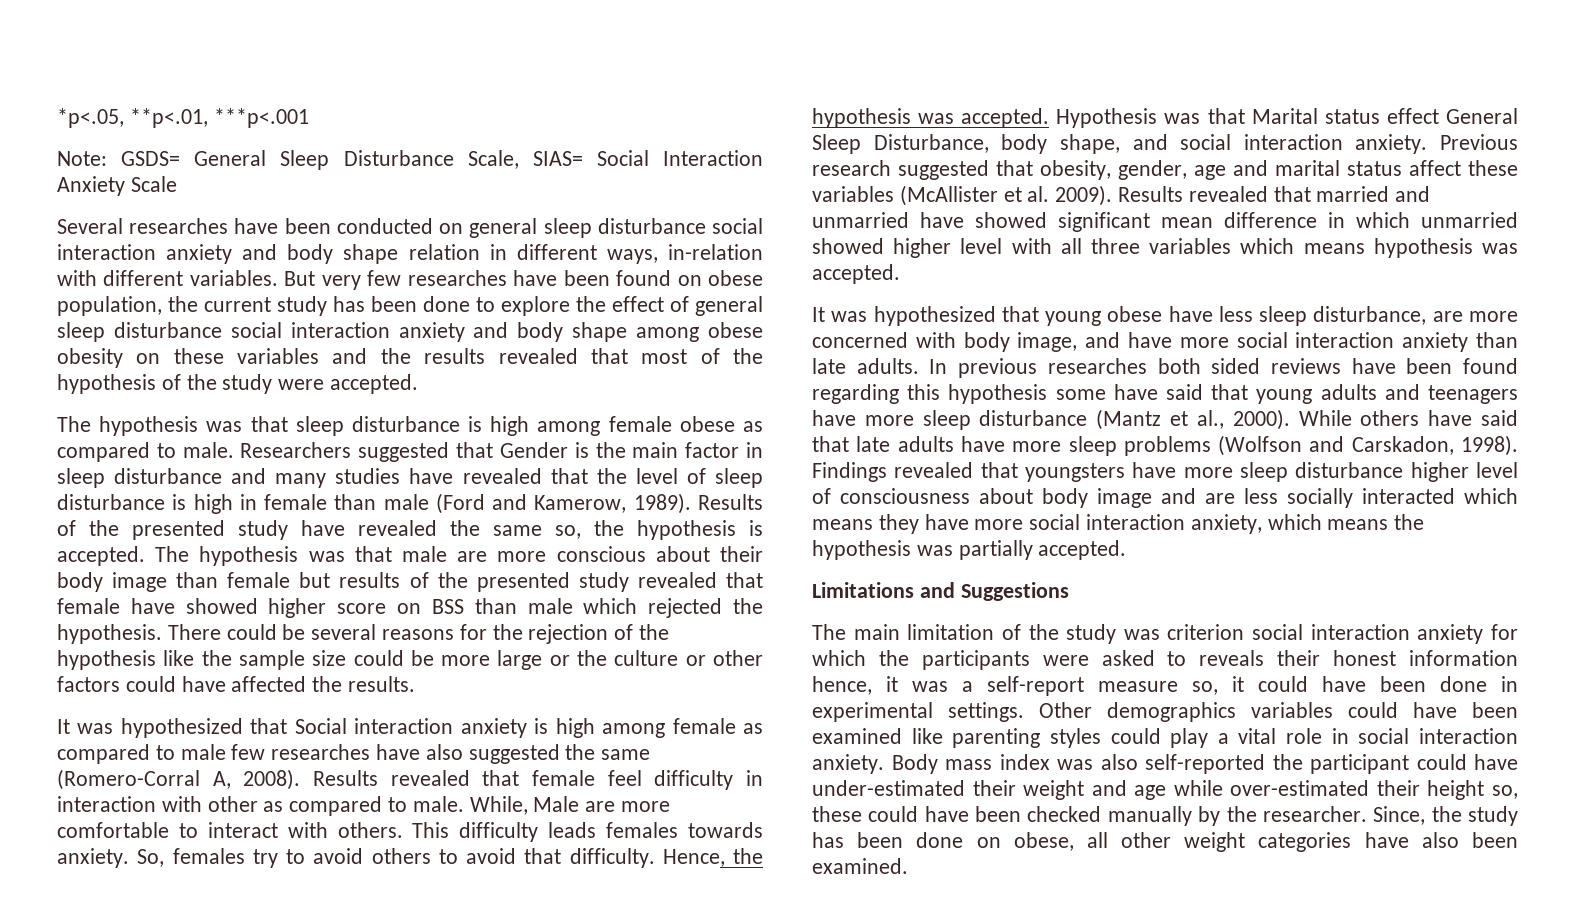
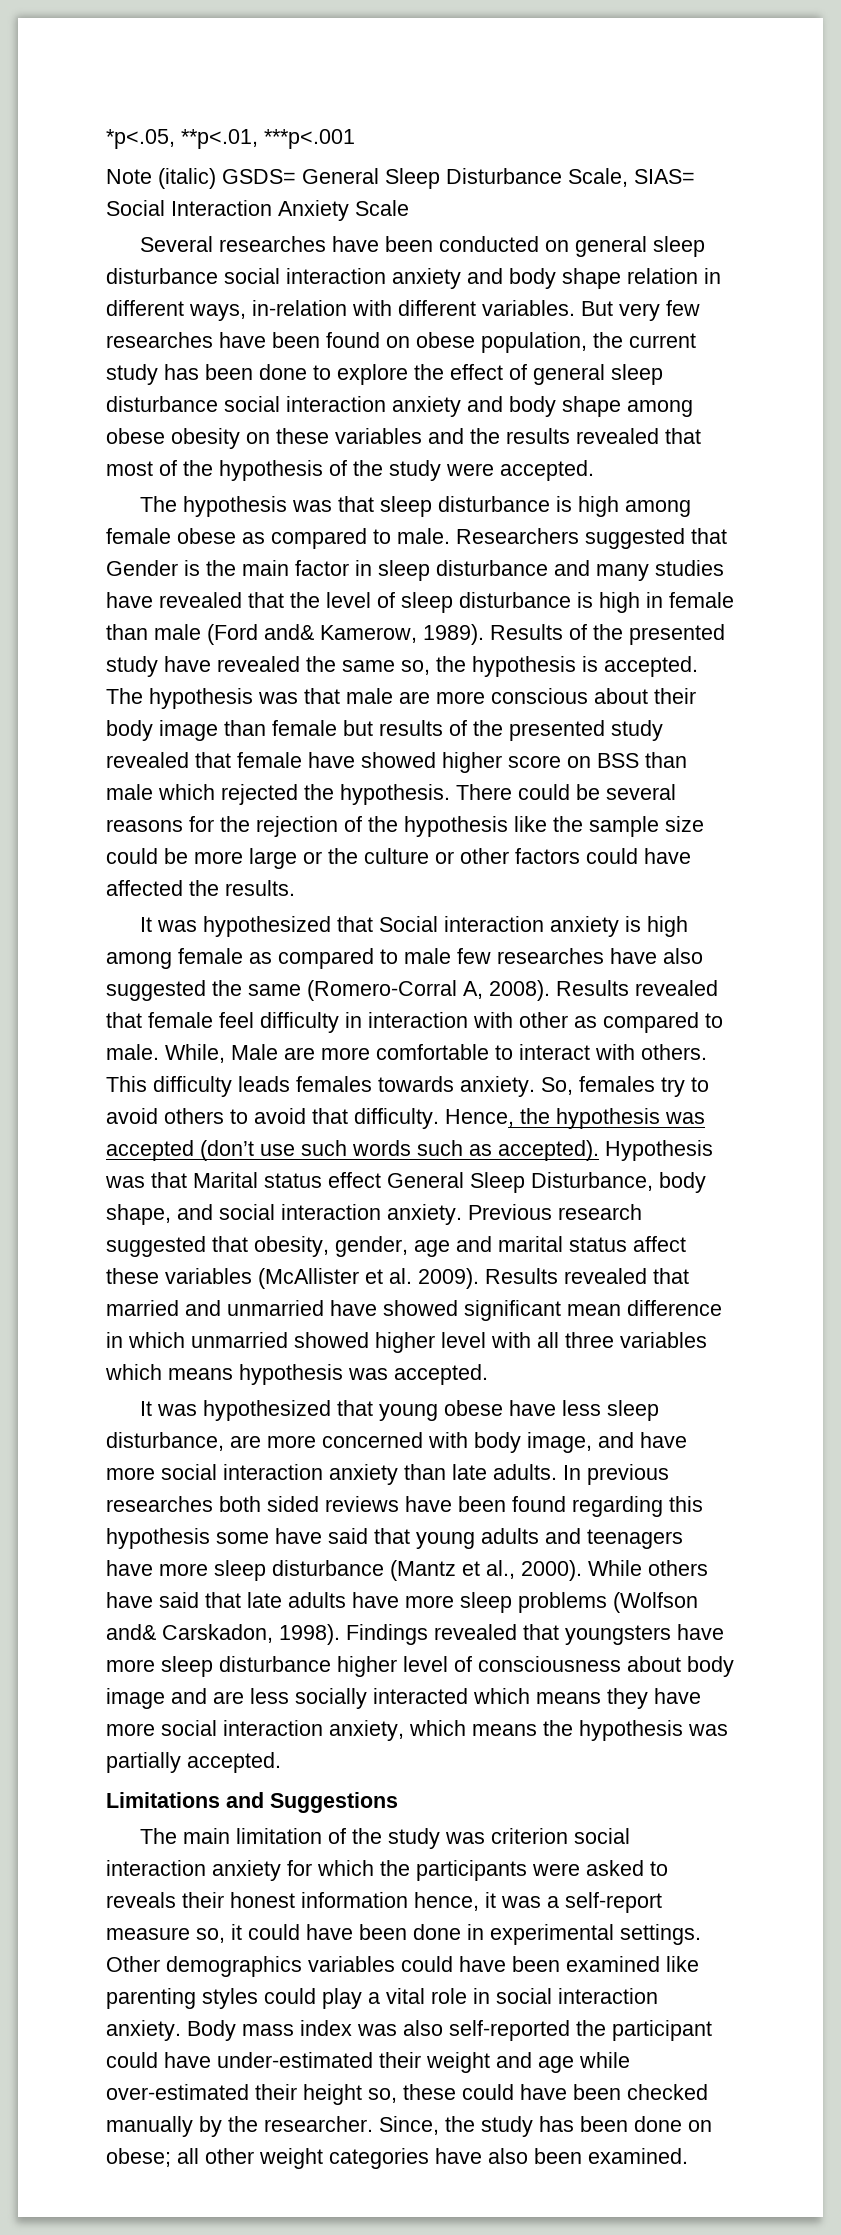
[57,151,107,166] Note: -> [106,168,216,189] Note (italic)
[492,494,528,510] and -> [264,624,314,640] and&
[961,108,1050,128] accepted. -> [106,1140,599,1161] accepted (don’t use such words such as accepted).
[1309,436,1345,452] and -> [106,1624,156,1640] and&
[1013,832,1074,851] obese, -> [106,2148,171,2167] obese;

